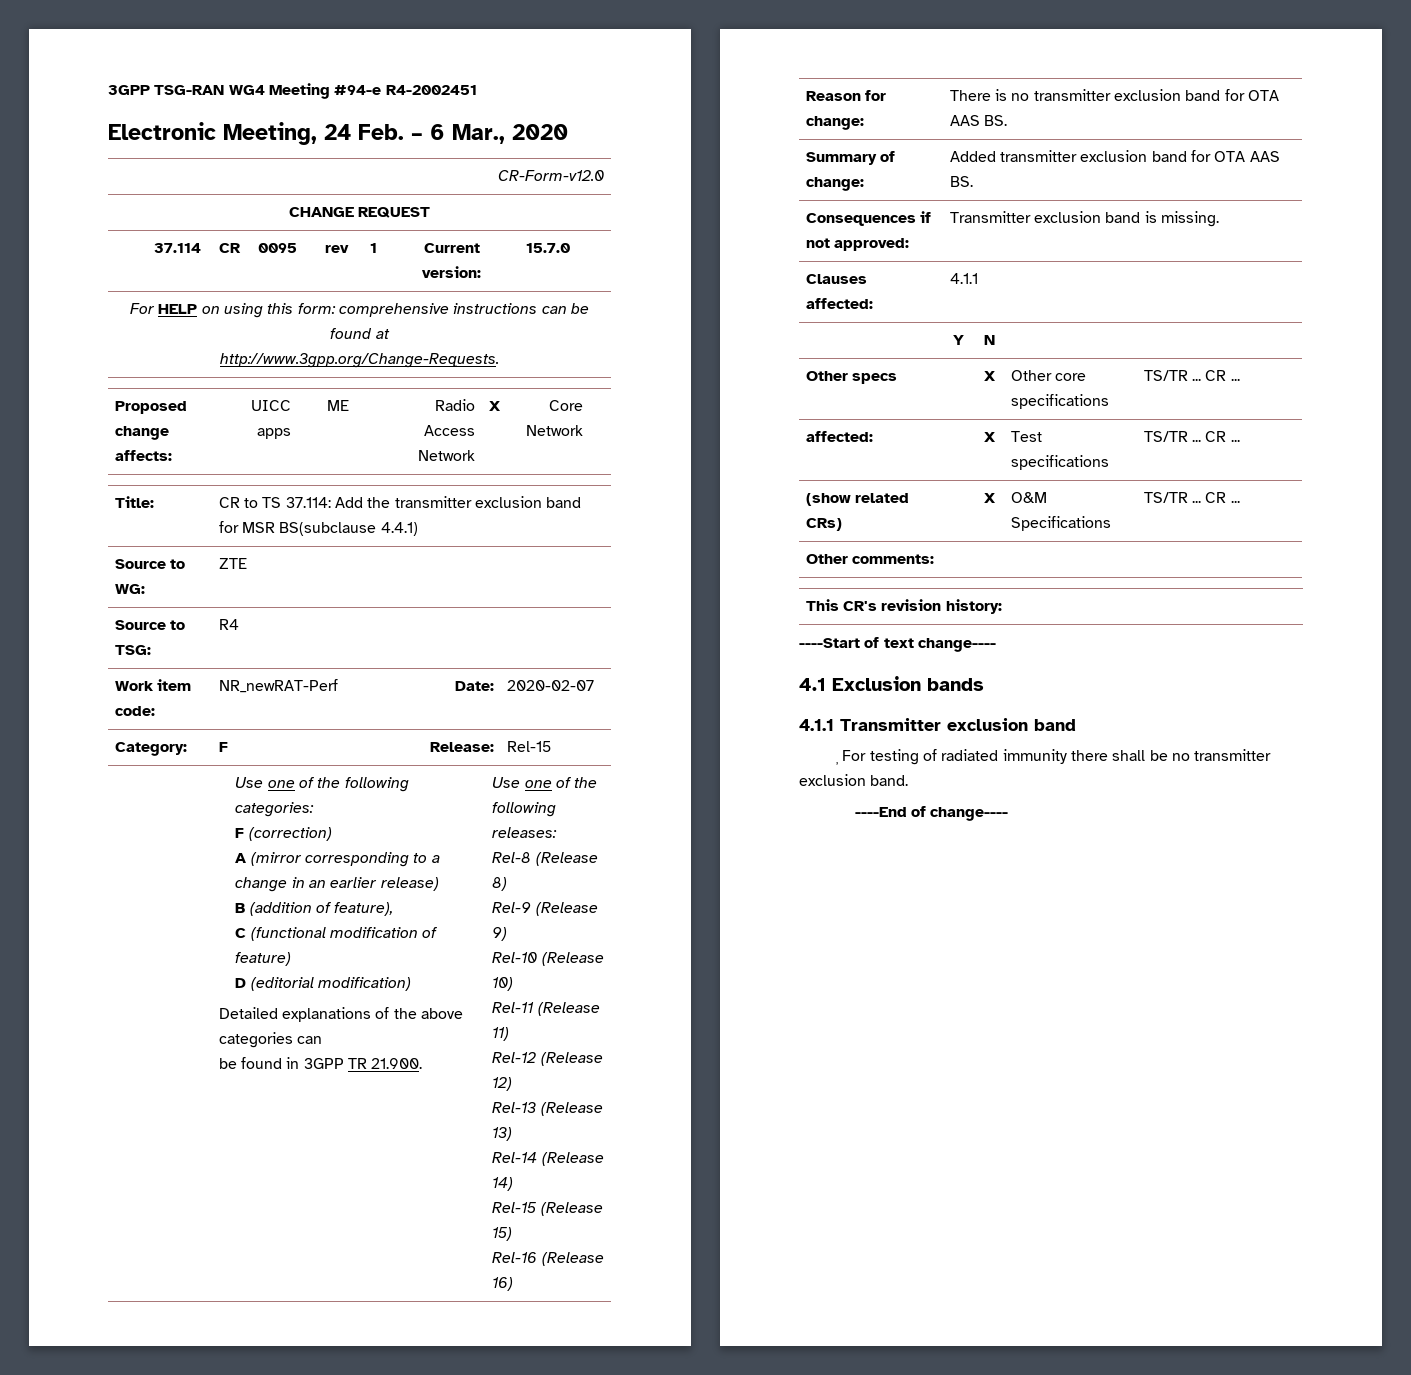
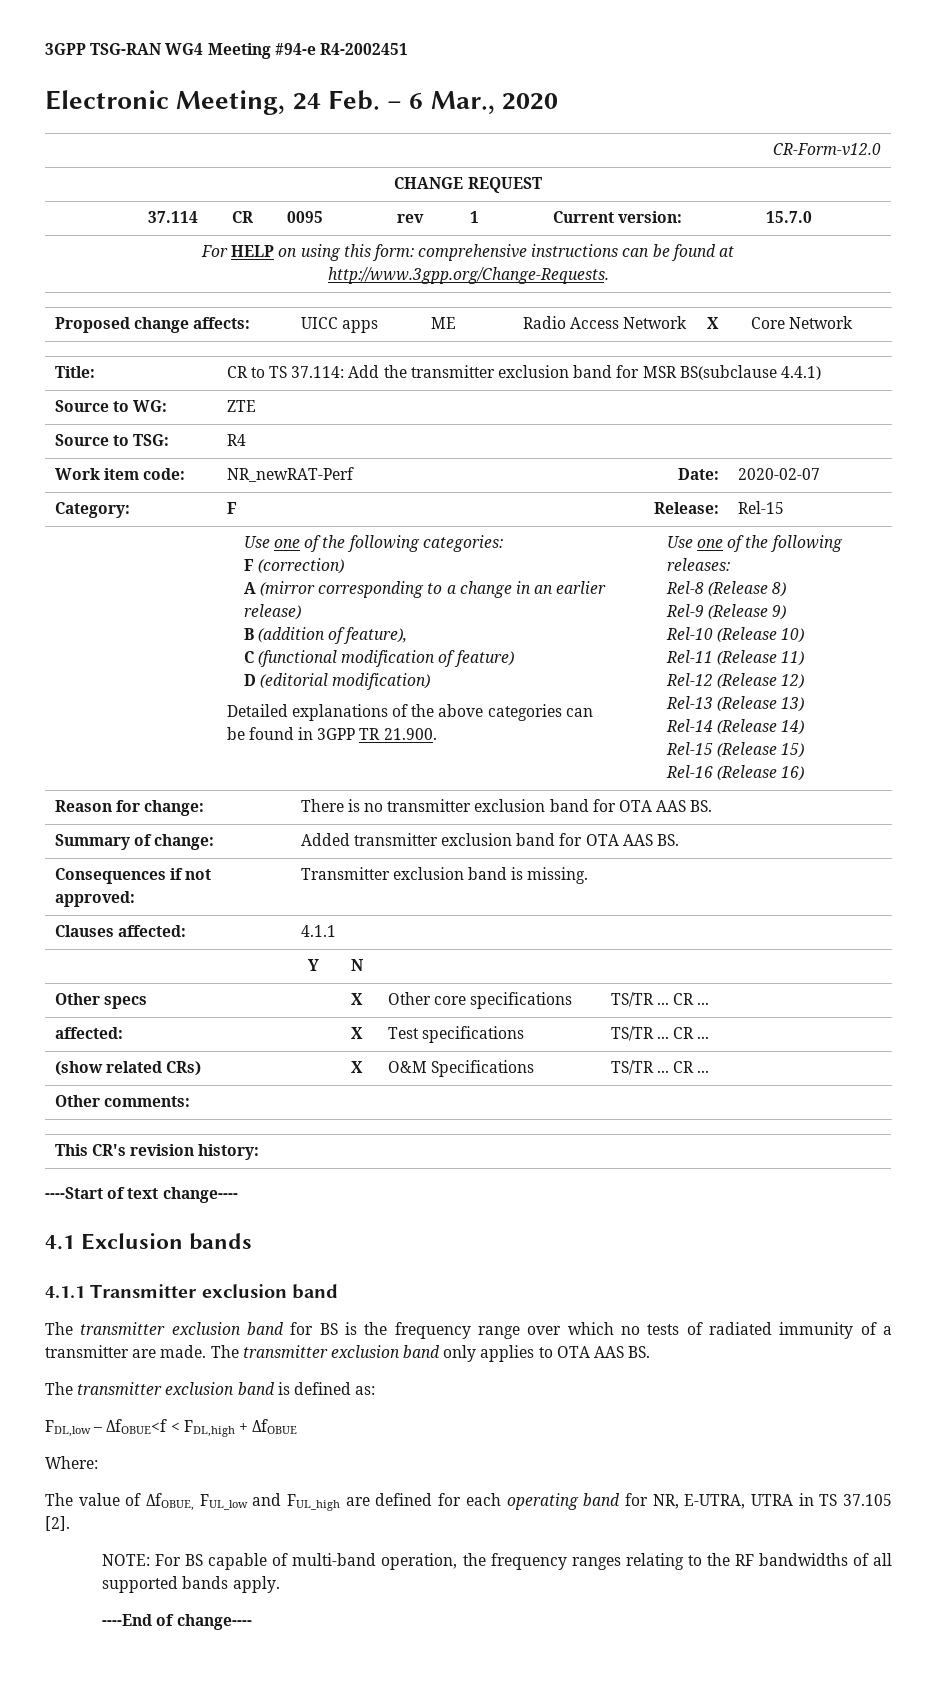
[836,762,839,765] [842,749,1272,765] [799,774,909,786] , For testing of radiated immunity there shall be no transmitter exclusion band. -> [45,1322,893,1339] [45,1345,651,1362] [45,1382,376,1395] [45,1419,298,1437] [45,1456,98,1469] [45,1493,893,1511] [45,1516,70,1531] [102,1553,893,1570] [102,1576,280,1593] The transmitter exclusion band for BS is the frequency range over which no tests of radiated immunity of a transmitter are made. The transmitter exclusion band only applies to OTA AAS BS. // The transmitter exclusion band is defined as: // FDL,low – ΔfOBUE<f < FDL,high + ΔfOBUE // Where: // The value of ΔfOBUE, FUL_low and FUL_high are defined for each operating band for NR, E-UTRA, UTRA in TS 37.105 [2]. // NOTE: For BS capable of multi-band operation, the frequency ranges relating to the RF bandwidths of all supported bands apply.

